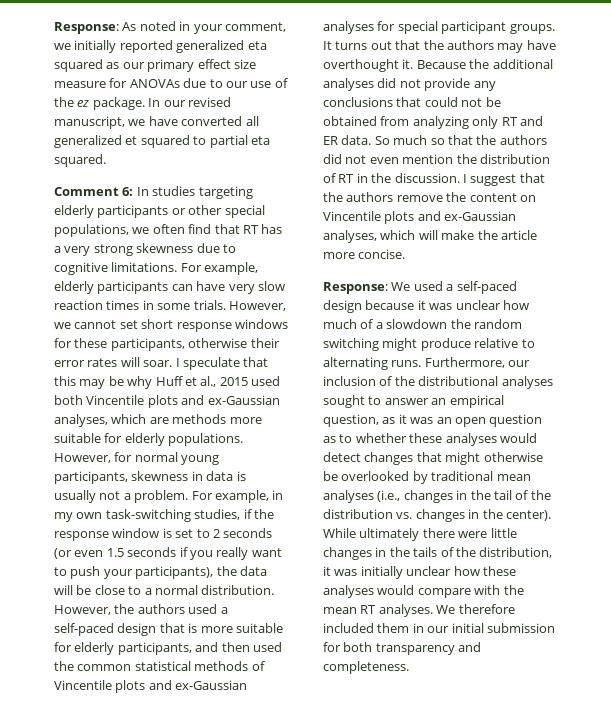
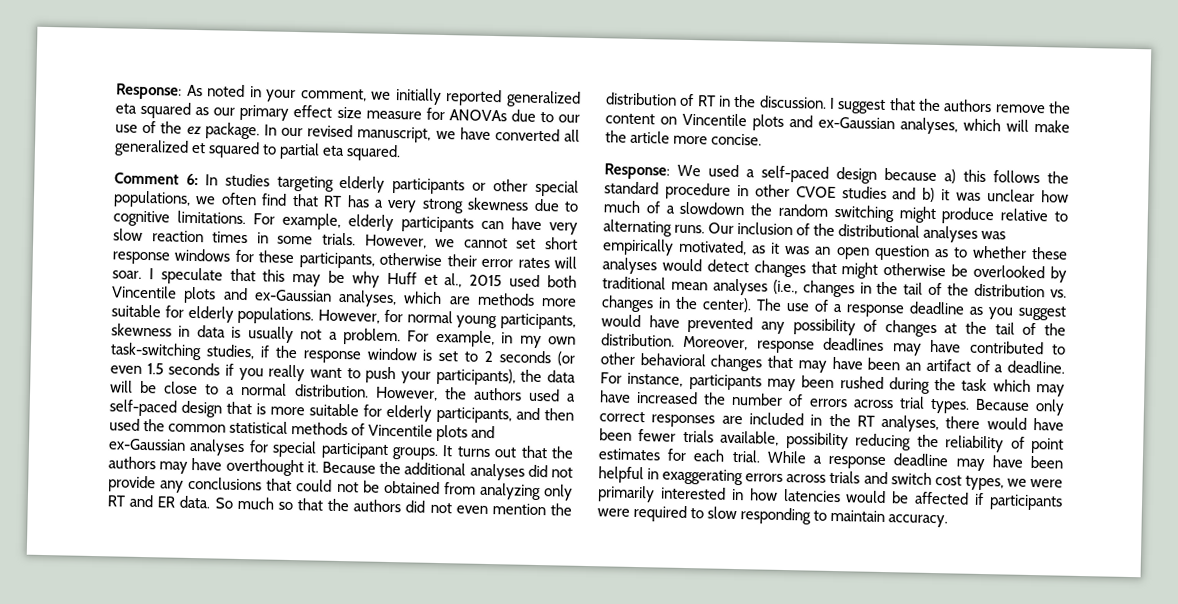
(415, 305) none -> [944,169,1069,184] [604,181,936,202] a) this follows the standard procedure in other CVOE studies and b)
[424,357,531,368] Furthermore, our -> [708,222,735,234] Our
[323,395,504,408] [323,414,379,427] sought to answer an empirical question, -> [981,230,1007,240] [602,238,748,256] was empirically motivated,
[323,528,517,541] [323,547,553,560] [323,566,516,579] [323,585,524,598] [323,604,515,617] [323,623,555,633] [323,642,482,655] [323,661,409,674] While ultimately there were little changes in the tails of the distribution, it was initially unclear how these analyses would compare with the mean RT analyses. We therefore included them in our initial submission for both transparency and completeness. -> [756,298,1067,321] [601,314,1066,338] [601,333,1066,356] [600,352,1065,374] [600,372,1065,397] [599,390,1065,416] [599,411,1064,433] [599,428,1064,454] [598,448,1063,472] [598,466,1064,491] [597,485,1063,511] [597,504,949,528] The use of a response deadline as you suggest would have prevented any possibility of changes at the tail of the distribution. Moreover, response deadlines may have contributed to other behavioral changes that may have been an artifact of a deadline. For instance, participants may been rushed during the task which may have increased the number of errors across trial types. Because only correct responses are included in the RT analyses, there would have been fewer trials available, possibility reducing the reliability of point estimates for each trial. While a response deadline may have been helpful in exaggerating errors across trials and switch cost types, we were primarily interested in how latencies would be affected if participants were required to slow responding to maintain accuracy.

